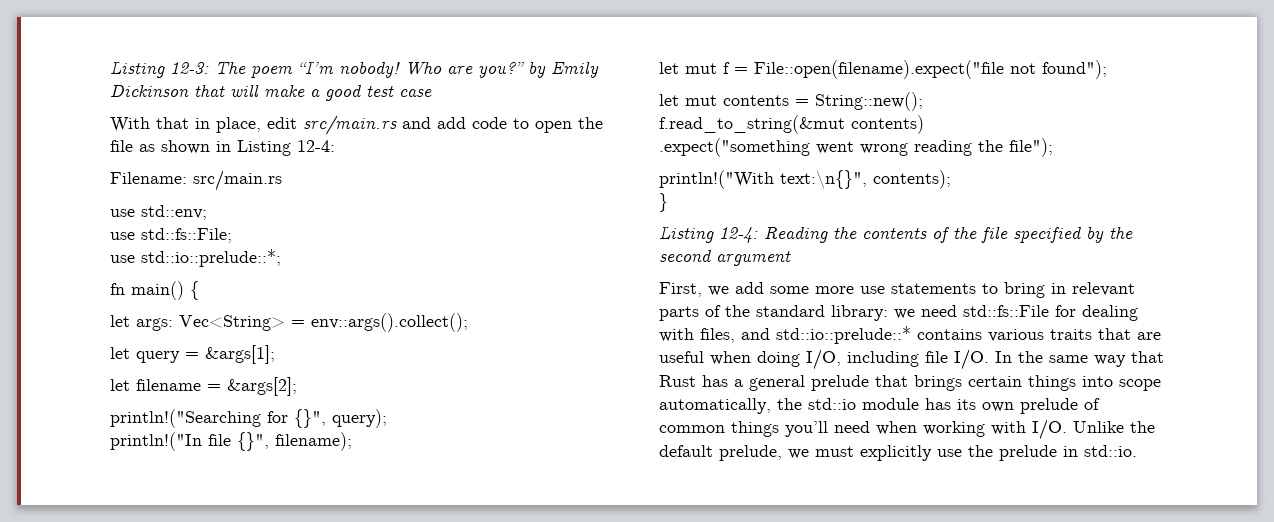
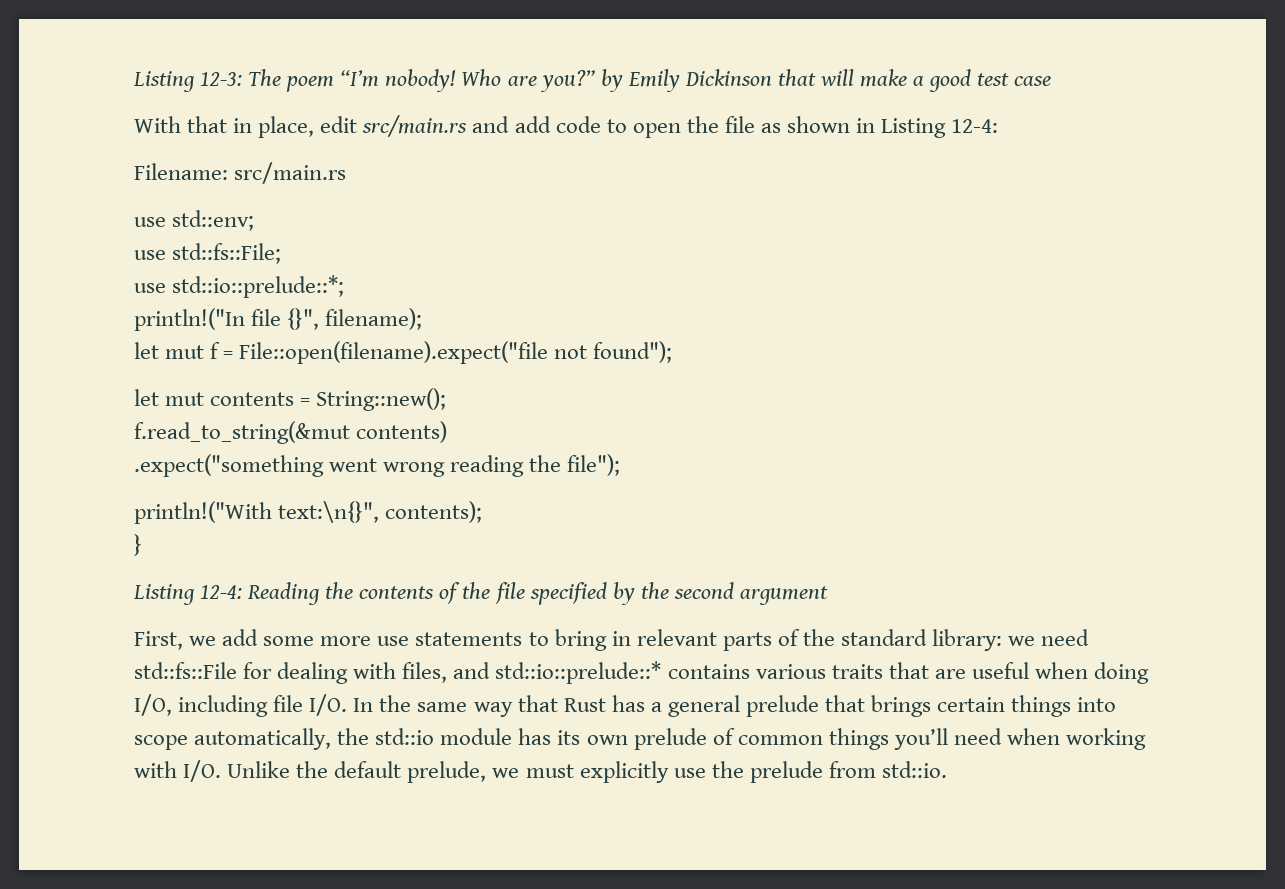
[110,281,199,300] [110,313,468,332] [110,345,275,364] [110,377,297,396] [110,409,387,428] // fn main() { // let args: Vec<String> = env::args().collect(); // let query = &args[1]; // let filename = &args[2]; // println!("Searching for {}", query); -> (345, 286) none
[1063,446,1078,457] in -> [828,761,876,778] from

